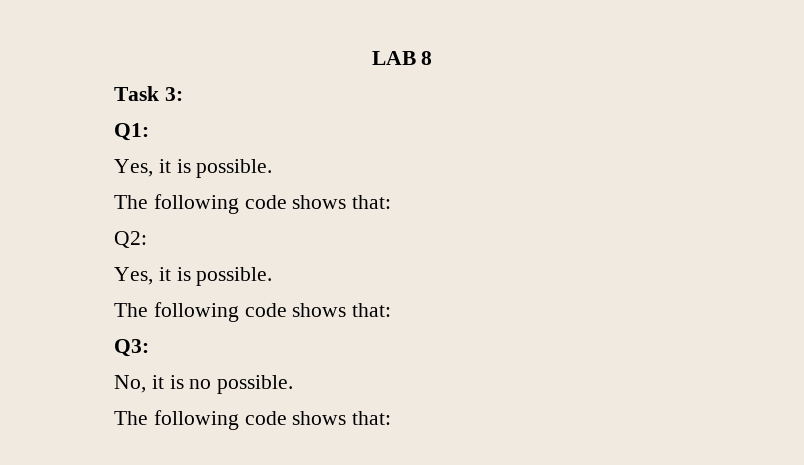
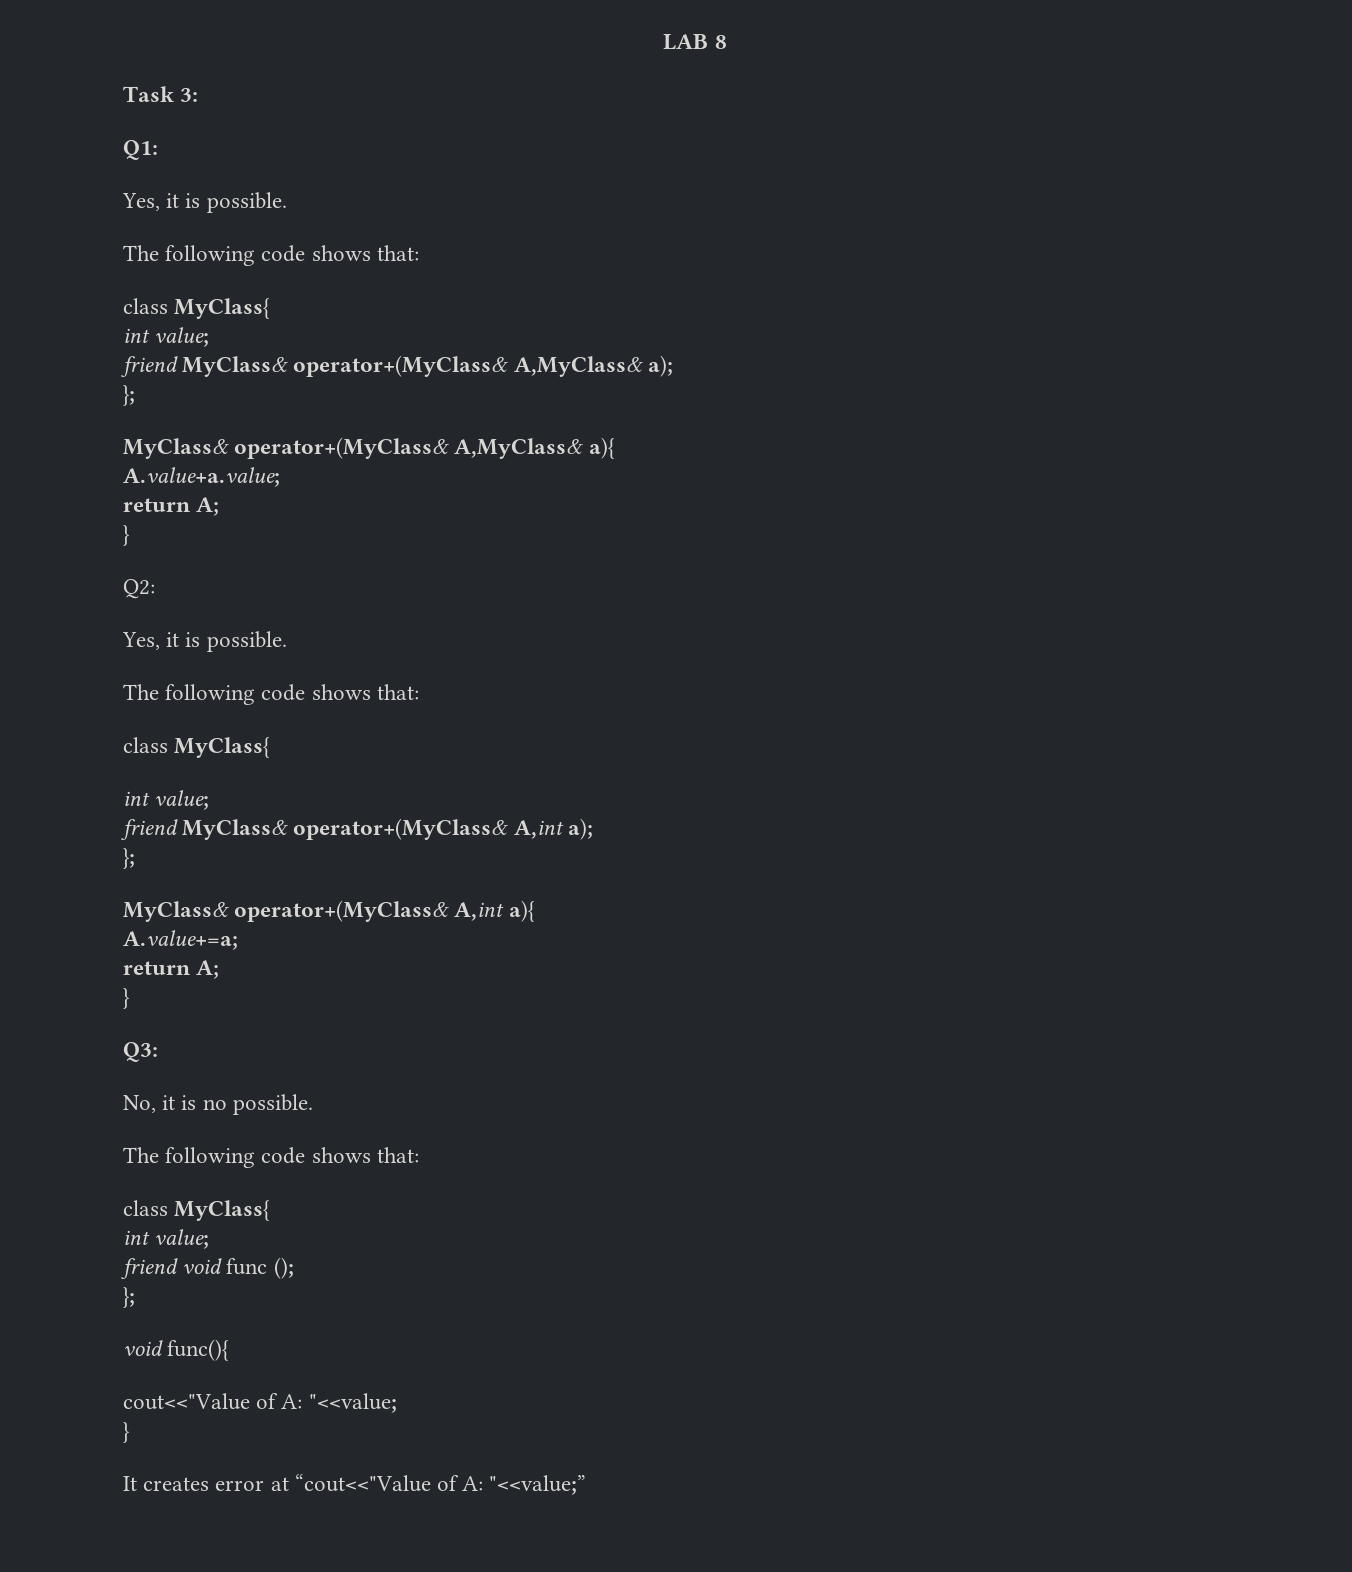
(392, 202) none -> [123,298,271,319] [123,327,210,347] [121,355,673,377] [123,385,135,406] [123,437,615,459] [123,467,280,487] [123,497,220,516] [123,525,130,546] // class MyClass{ // int value; // friend MyClass& operator+(MyClass& A,MyClass& a); // }; // MyClass& operator+(MyClass& A,MyClass& a){ // A.value+a.value; // return A; // }
(392, 310) none -> [123,737,271,758] [123,790,210,810] [121,818,593,840] [123,848,135,869] [123,900,535,922] [123,930,238,950] [123,960,220,979] [123,988,130,1009] // class MyClass{ // int value; // friend MyClass& operator+(MyClass& A,int a); // }; // MyClass& operator+(MyClass& A,int a){ // A.value+=a; // return A; // }
(392, 418) none -> [123,1200,271,1221] [123,1229,210,1249] [121,1257,294,1279] [123,1287,135,1308] [123,1339,230,1361] [123,1393,397,1413] [123,1422,130,1443] [123,1474,587,1495] // class MyClass{ // int value; // friend void func (); // }; // void func(){ // cout<<"Value of A: "<<value; // } // It creates error at “cout<<"Value of A: "<<value;”

